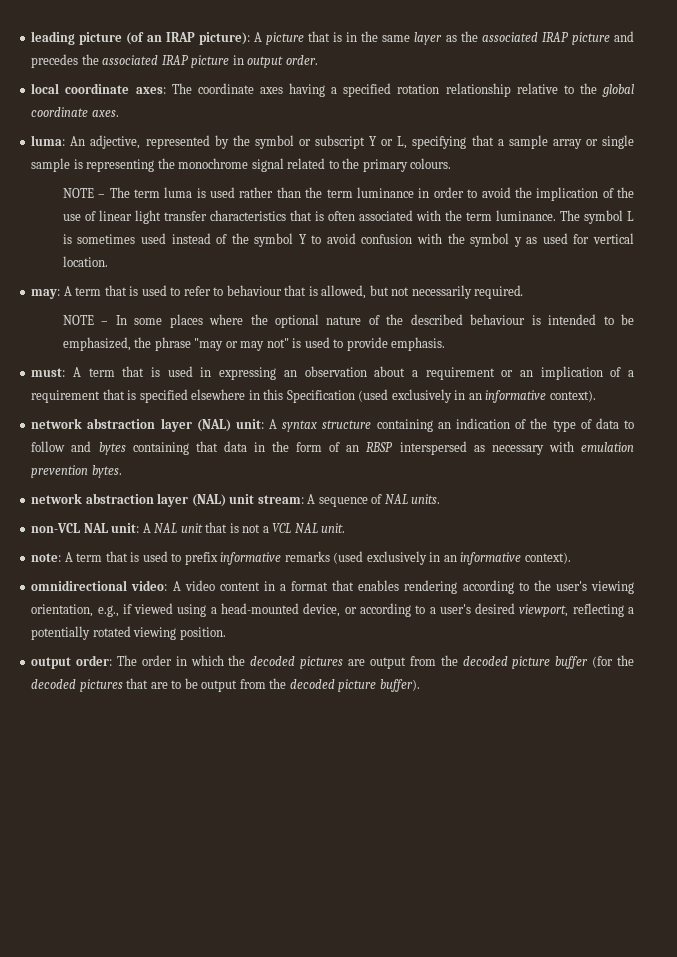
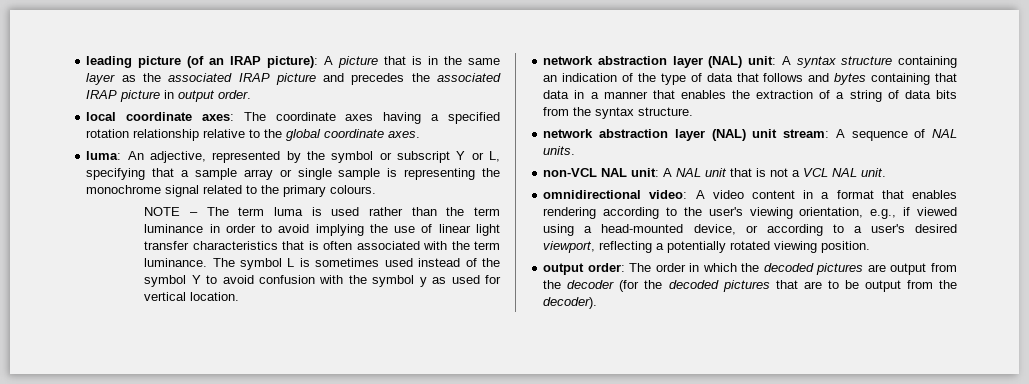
[514,187,614,201] the implication of -> [315,224,364,236] implying
[31,285,524,299] [62,314,635,328] [62,337,446,351] [31,366,635,380] [31,389,596,403] // may: A term that is used to refer to behaviour that is allowed, but not necessarily required. // NOTE – In some places where the optional nature of the described behaviour is intended to be emphasized, the phrase "may or may not" is used to provide emphasis. // must: A term that is used in expressing an observation about a requirement or an implication of a requirement that is specified elsewhere in this Specification (used exclusively in an informative context). -> (240, 296) none
[624,420,635,429] [31,441,66,452] to follow -> [736,73,804,82] that follows
[272,441,634,455] [31,465,122,478] the form of an RBSP interspersed as necessary with emulation prevention bytes. -> [590,90,957,102] [543,107,694,119] a manner that enables the extraction of a string of data bits from the syntax structure.
[31,551,571,565] // note: A term that is used to prefix informative remarks (used exclusively in an informative context). -> (887, 172) none
[462,656,589,669] decoded picture buffer -> [567,280,615,289] decoder
[289,679,420,692] decoded picture buffer). -> [543,297,598,309] decoder).

